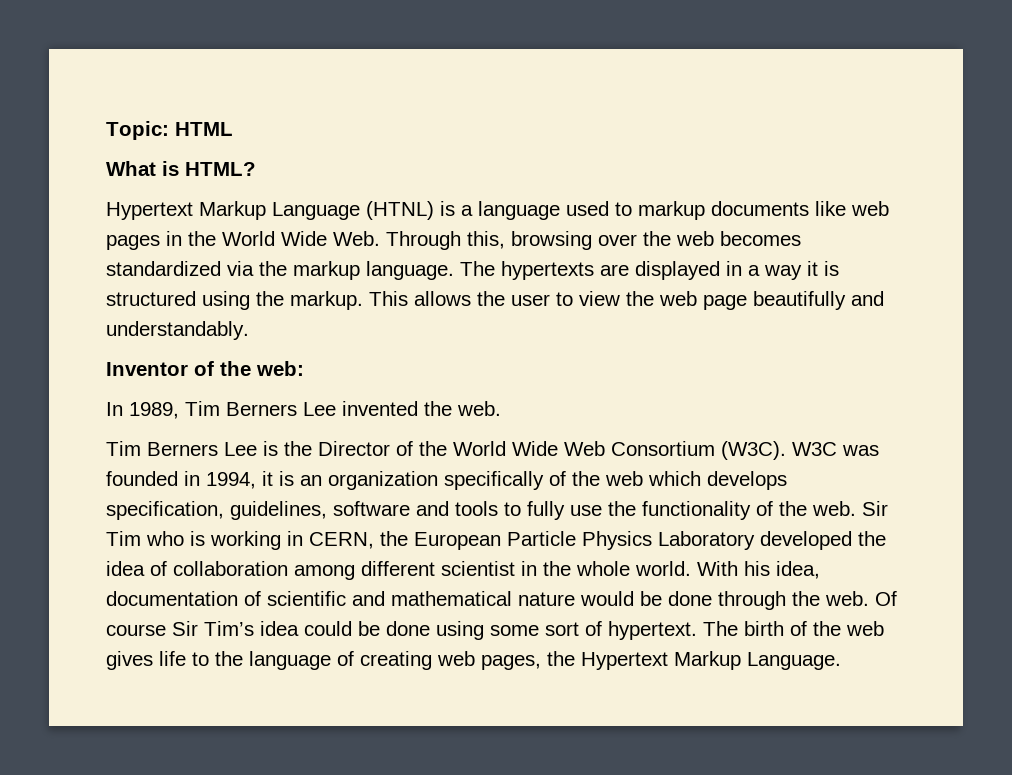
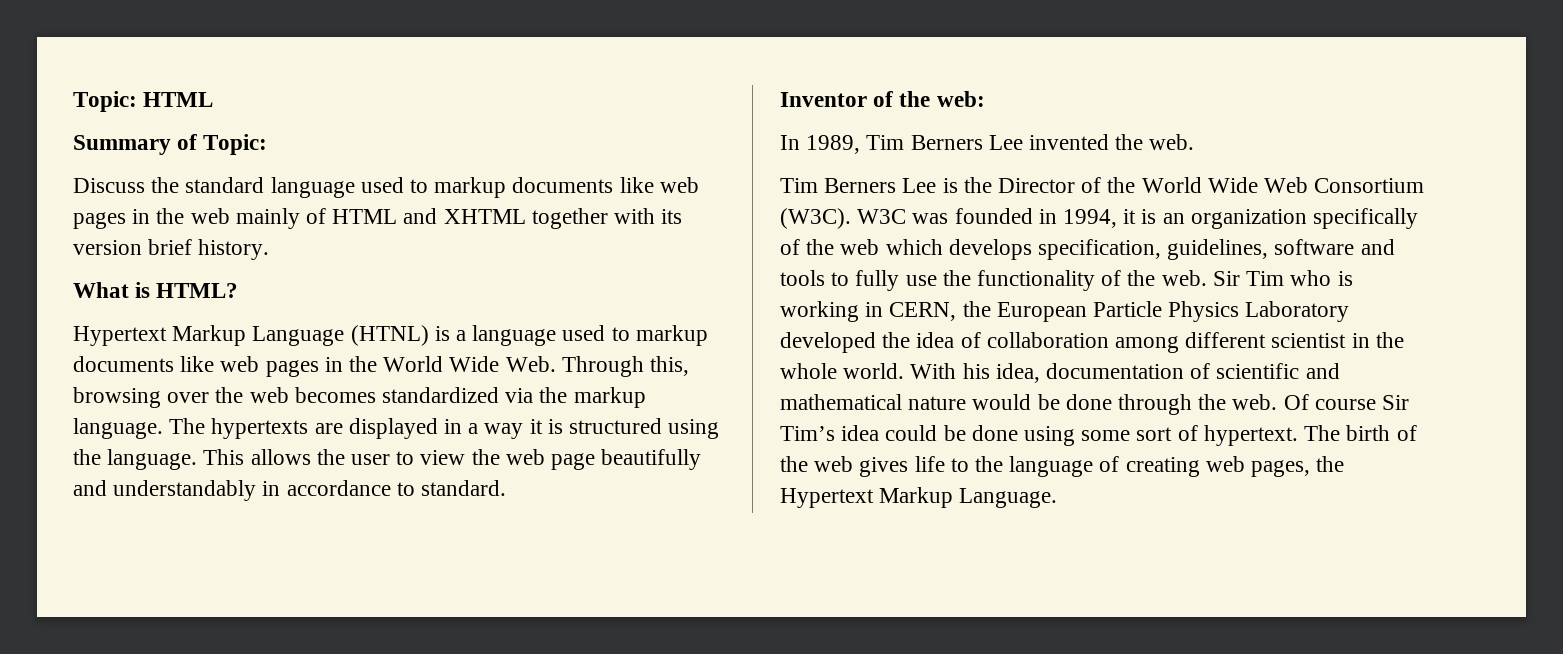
(233, 129) none -> [73,134,268,155] [73,177,699,198] [73,208,683,229] [73,239,270,260] // Summary of Topic: // Discuss the standard language used to markup documents like web pages in the web mainly of HTML and XHTML together with its version brief history.
[290,291,363,310] markup. -> [107,449,198,470] language.
[106,321,249,340] understandably. -> [113,480,507,501] understandably in accordance to standard.

